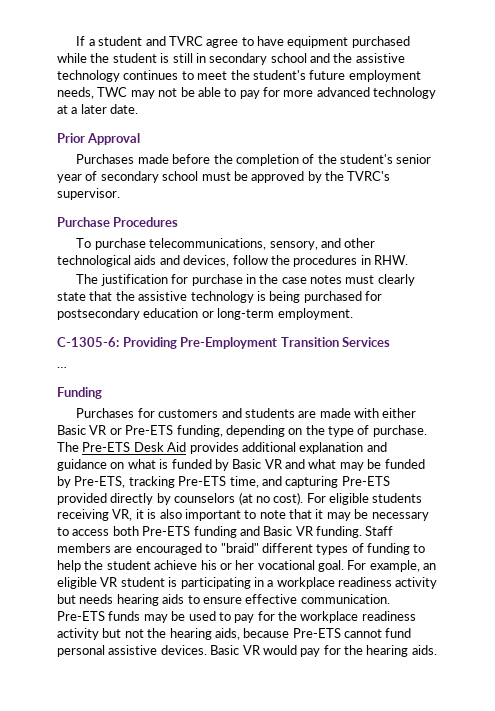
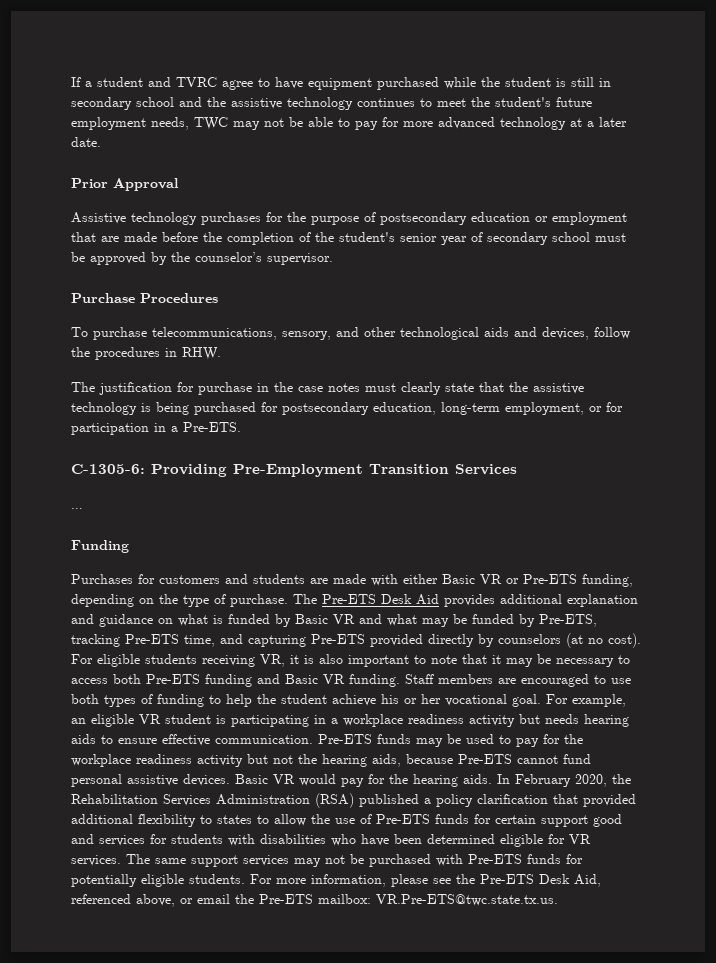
[76,154,135,164] Purchases -> [71,212,627,225] [71,232,119,242] Assistive technology purchases for the purpose of postsecondary education or employment that are
[347,171,391,181] TVRC's -> [195,252,262,262] counselor’s
[143,308,353,320] education or long-term employment. -> [373,402,623,415] [71,422,241,435] education, long-term employment, or for participation in a Pre-ETS.
[220,543,313,553] "braid" different -> [611,678,631,684] [71,694,99,704] use both
(437, 650) none -> [497,774,631,787] [71,793,636,808] [71,814,622,827] [71,834,591,847] [71,854,583,867] [71,874,601,887] [71,894,558,907] In February 2020, the Rehabilitation Services Administration (RSA) published a policy clarification that provided additional flexibility to states to allow the use of Pre-ETS funds for certain support good and services for students with disabilities who have been determined eligible for VR services. The same support services may not be purchased with Pre-ETS funds for potentially eligible students. For more information, please see the Pre-ETS Desk Aid, referenced above, or email the Pre-ETS mailbox: VR.Pre-ETS@twc.state.tx.us.

